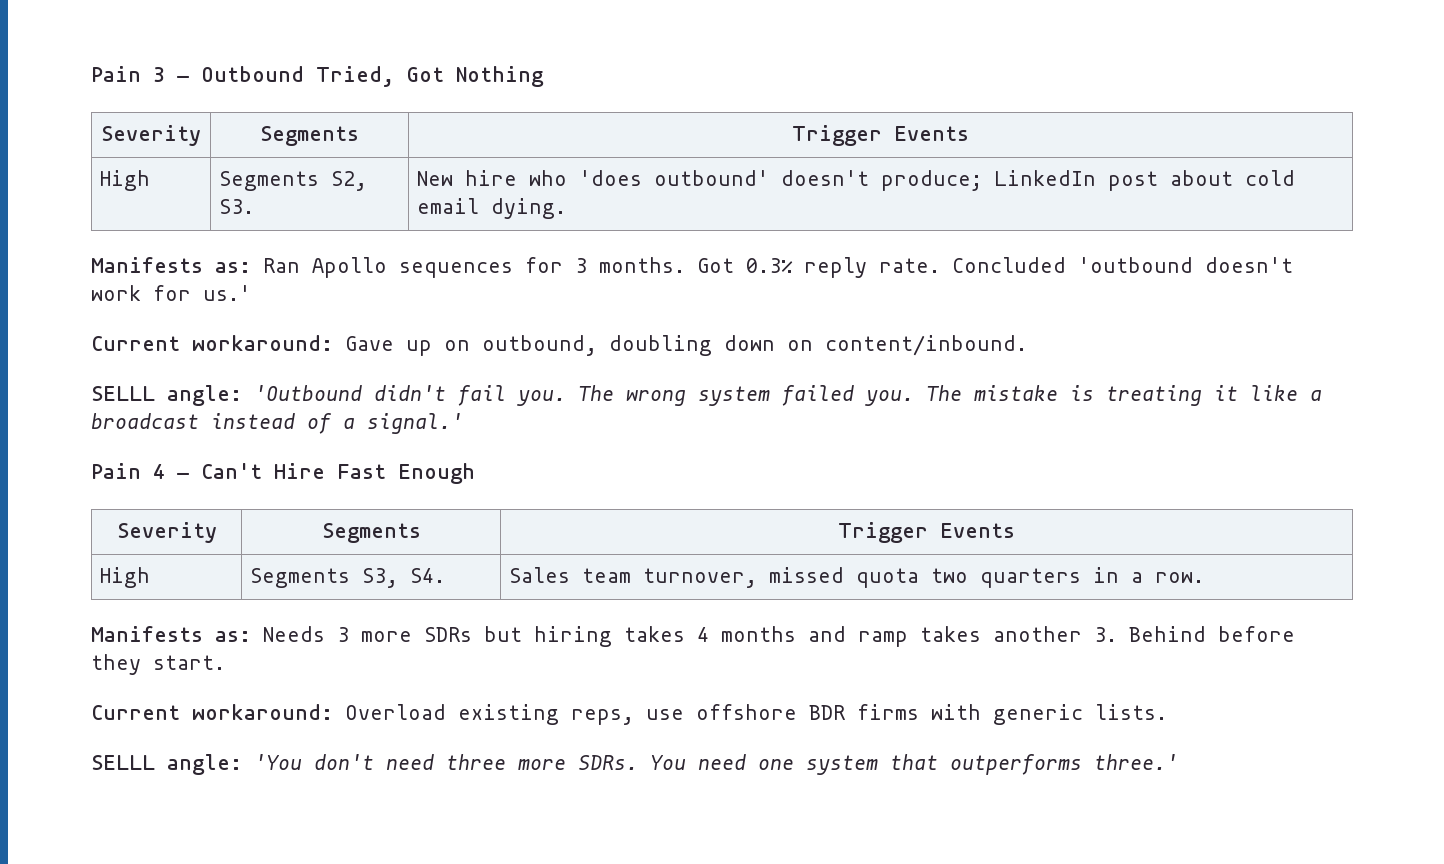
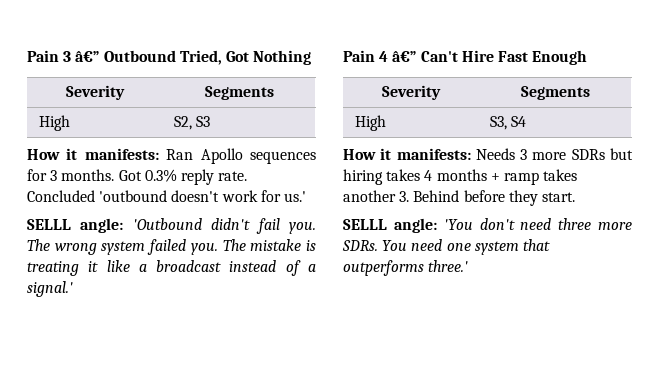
[177,75,189,82] — -> [75,51,100,62] â€”
[792,125,970,146] [100,170,151,191] [219,171,368,191] [219,199,255,214] [417,170,1296,191] [417,198,567,219] [91,257,251,273] | Trigger Events // High | Segments S2, S3. | New hire who 'does outbound' doesn't produce; LinkedIn post about cold email dying. // Manifests as: -> [39,115,71,131] [174,116,211,130] [27,148,159,160] // High | S2, S3 // How it manifests:
[91,335,1027,356] // Current workaround: Gave up on outbound, doubling down on content/inbound. -> (306, 196) none
[177,472,189,479] — -> [392,51,417,62] â€”
[838,522,1016,543] [100,567,151,588] [250,568,446,588] [509,567,1205,588] [91,626,251,642] | Trigger Events // High | Segments S3, S4. | Sales team turnover, missed quota two quarters in a row. // Manifests as: -> [355,115,387,131] [490,116,527,130] [343,148,471,160] // High | S3, S4 // How it manifests:
[808,626,846,642] and -> [490,173,500,181] +
[91,704,1167,725] // Current workaround: Overload existing reps, use offshore BDR firms with generic lists. -> (575, 197) none

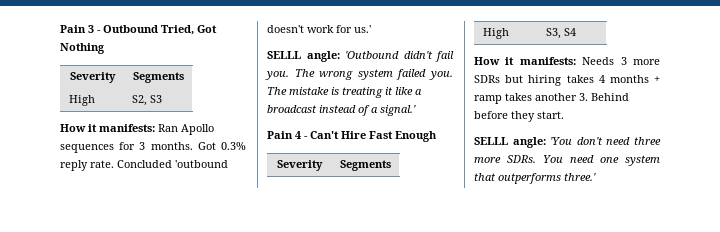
[75,51,100,62] â€” -> [97,30,101,33] -
[392,51,417,62] â€” -> [304,136,308,139] -

